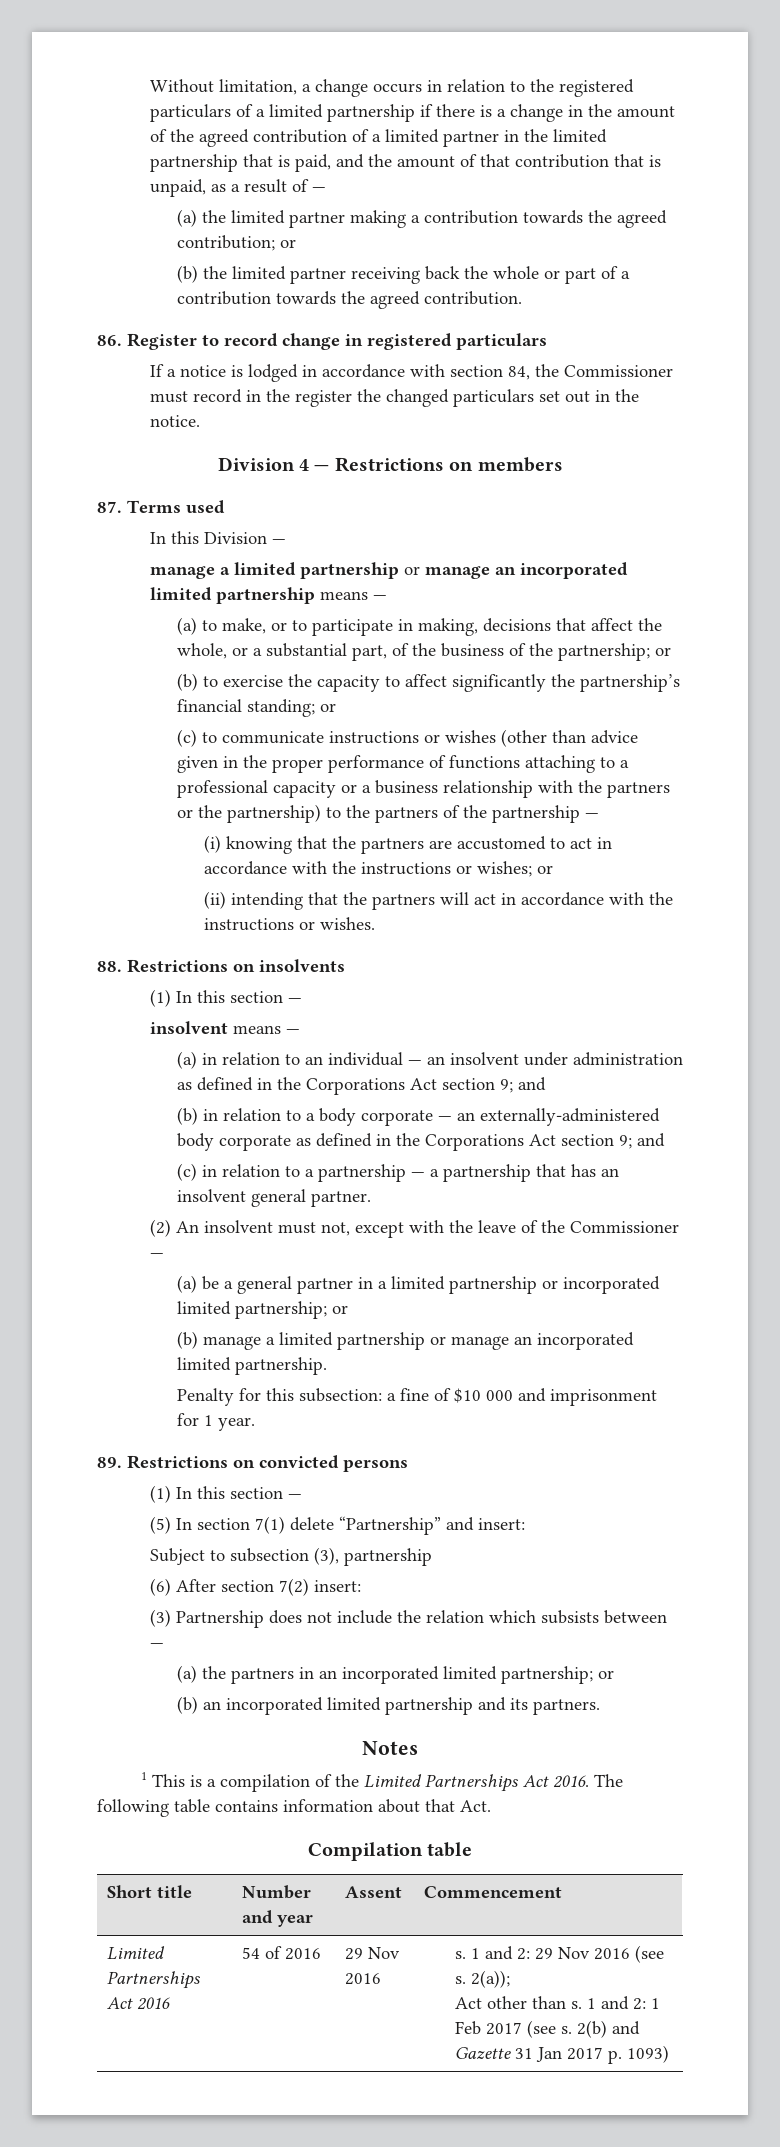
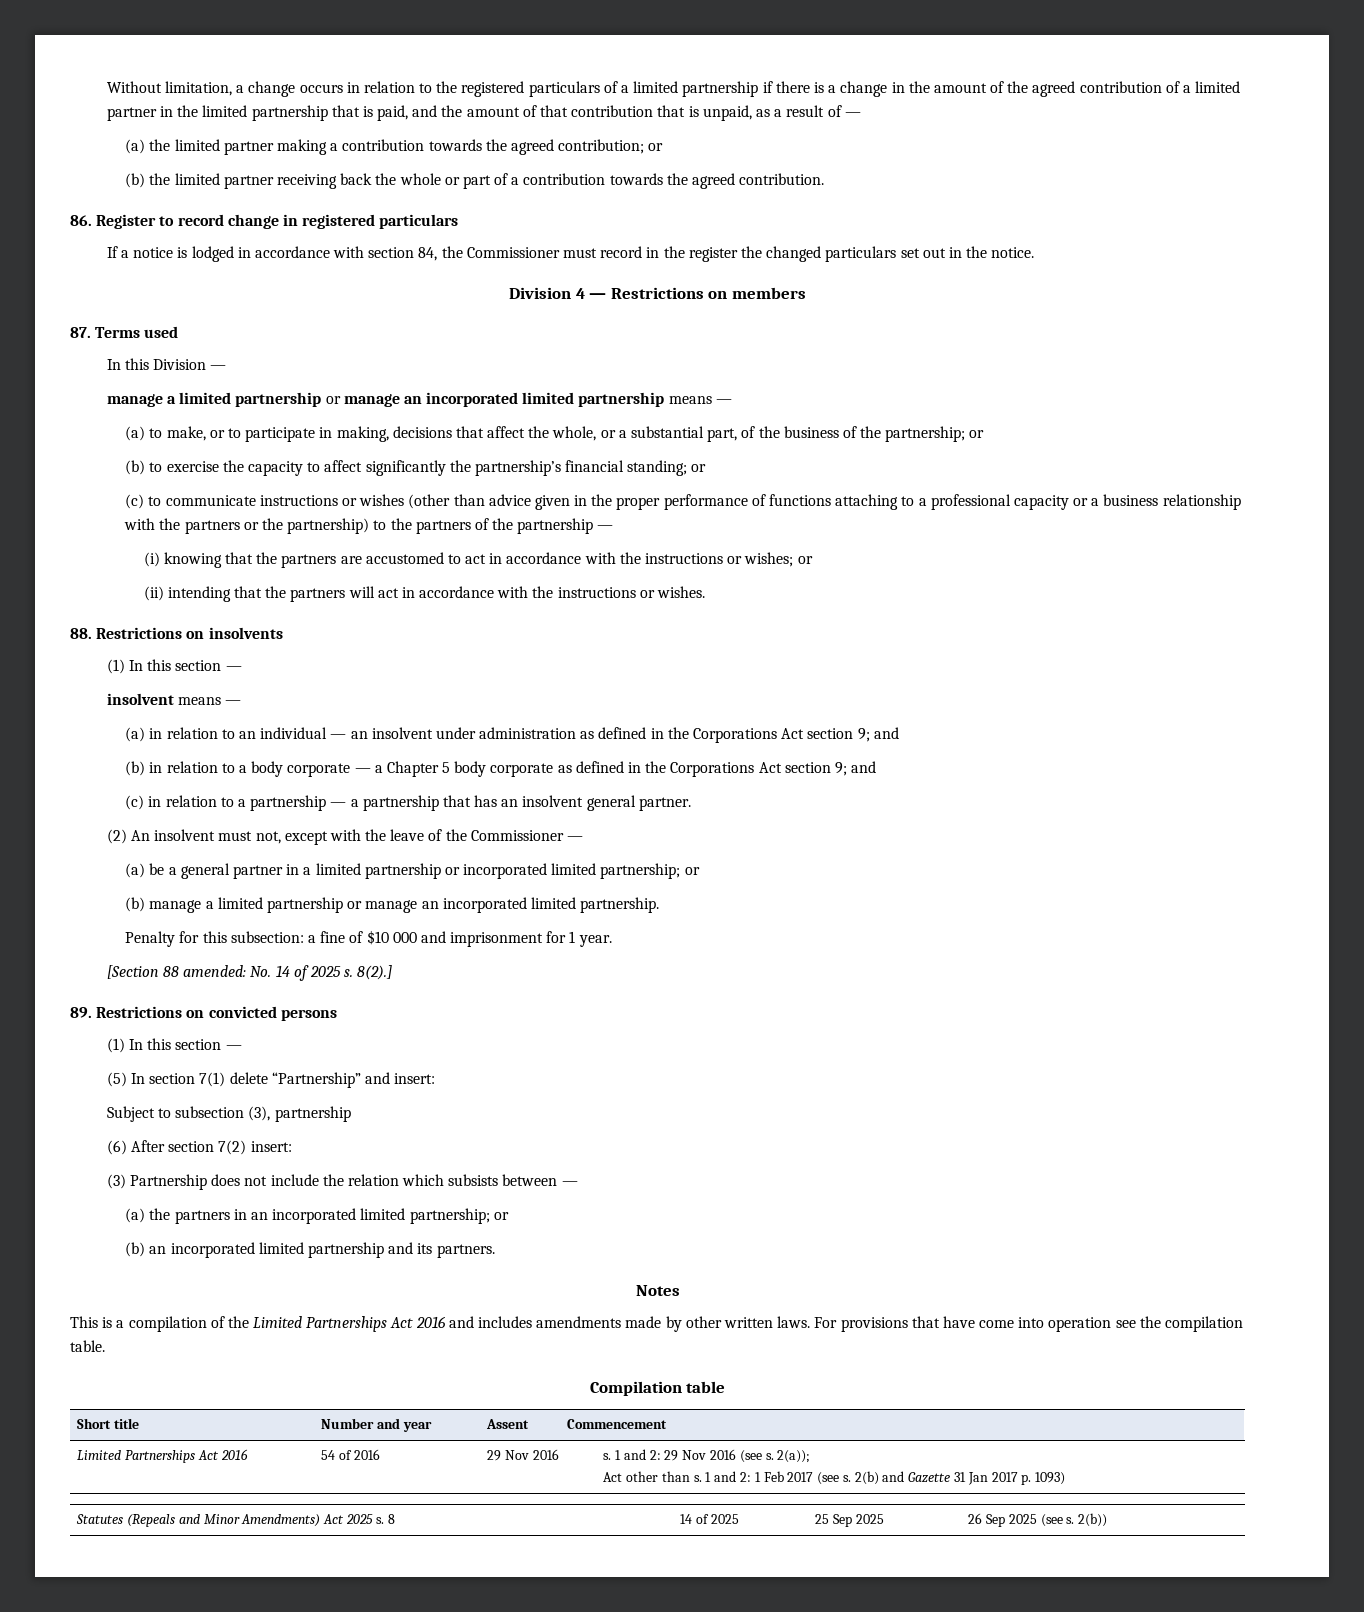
[456,1108,660,1126] an externally-administered -> [374,761,451,777] a Chapter 5
(255, 1424) none -> [106,965,393,981] // [Section 88 amended: No. 14 of 2025 s. 8(2).]
[140,1772,147,1780] 1 -> (680, 1290) none
[552,1774,623,1788] [97,1799,491,1817] 2016. The following table contains information about that Act. -> [415,1316,1243,1332] [70,1340,105,1352] 2016 and includes amendments made by other written laws. For provisions that have come into operation see the compilation table.
(670, 2054) none -> [76,1514,395,1527] [680,1514,739,1524] [815,1514,884,1527] [968,1513,1108,1527] // Statutes (Repeals and Minor Amendments) Act 2025 s. 8 | 14 of 2025 | 25 Sep 2025 | 26 Sep 2025 (see s. 2(b))

